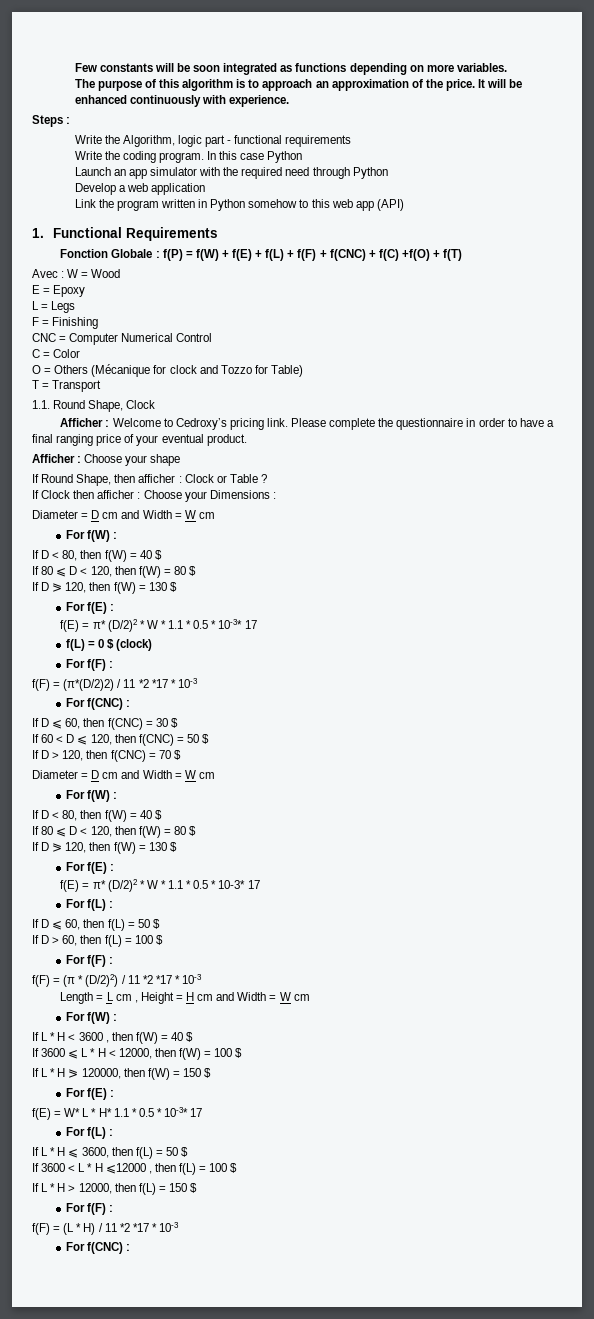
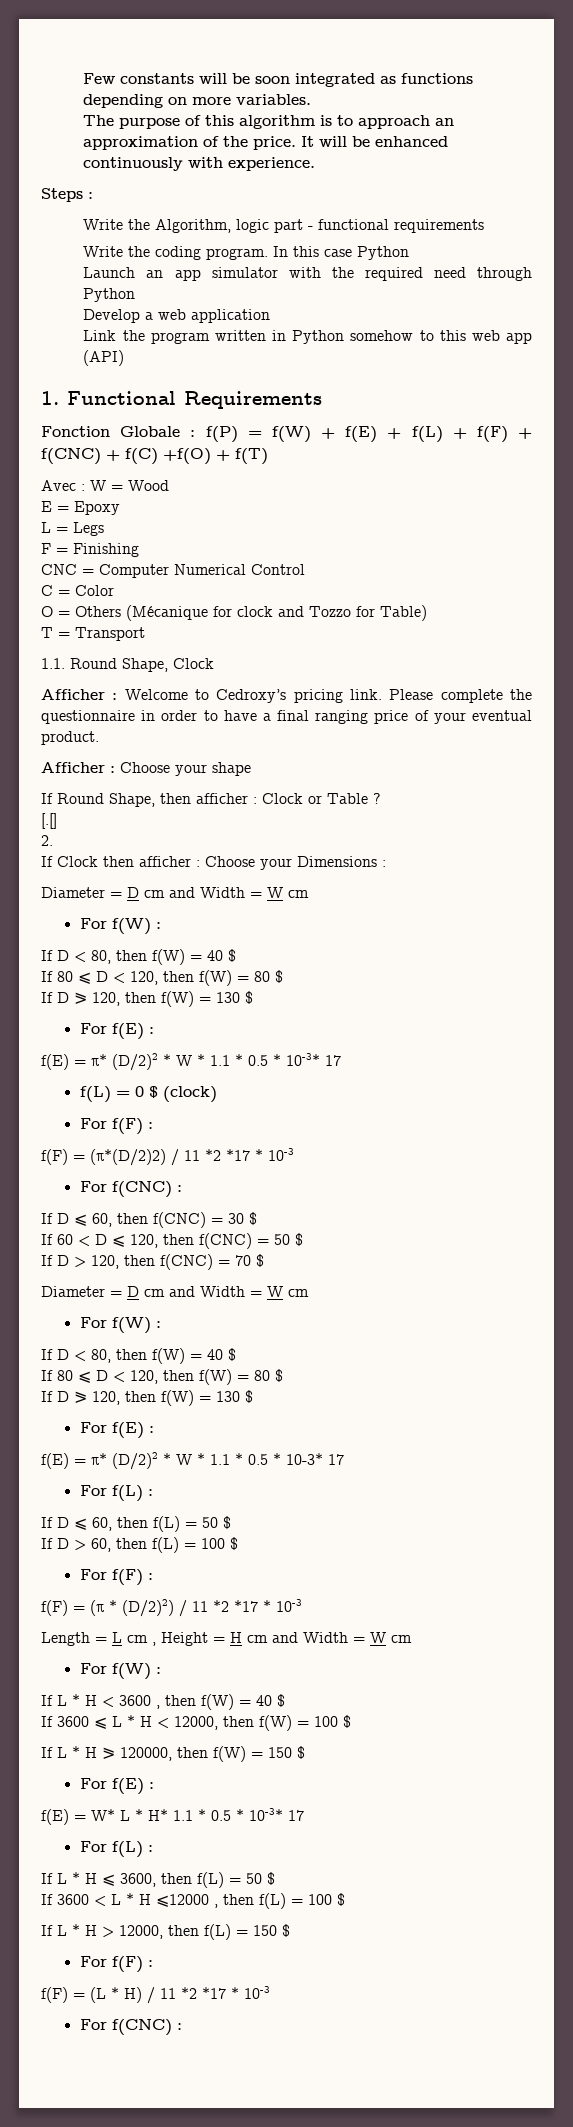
(267, 478) none -> [41,813,57,829] [41,835,53,846] // [.[] // 2.

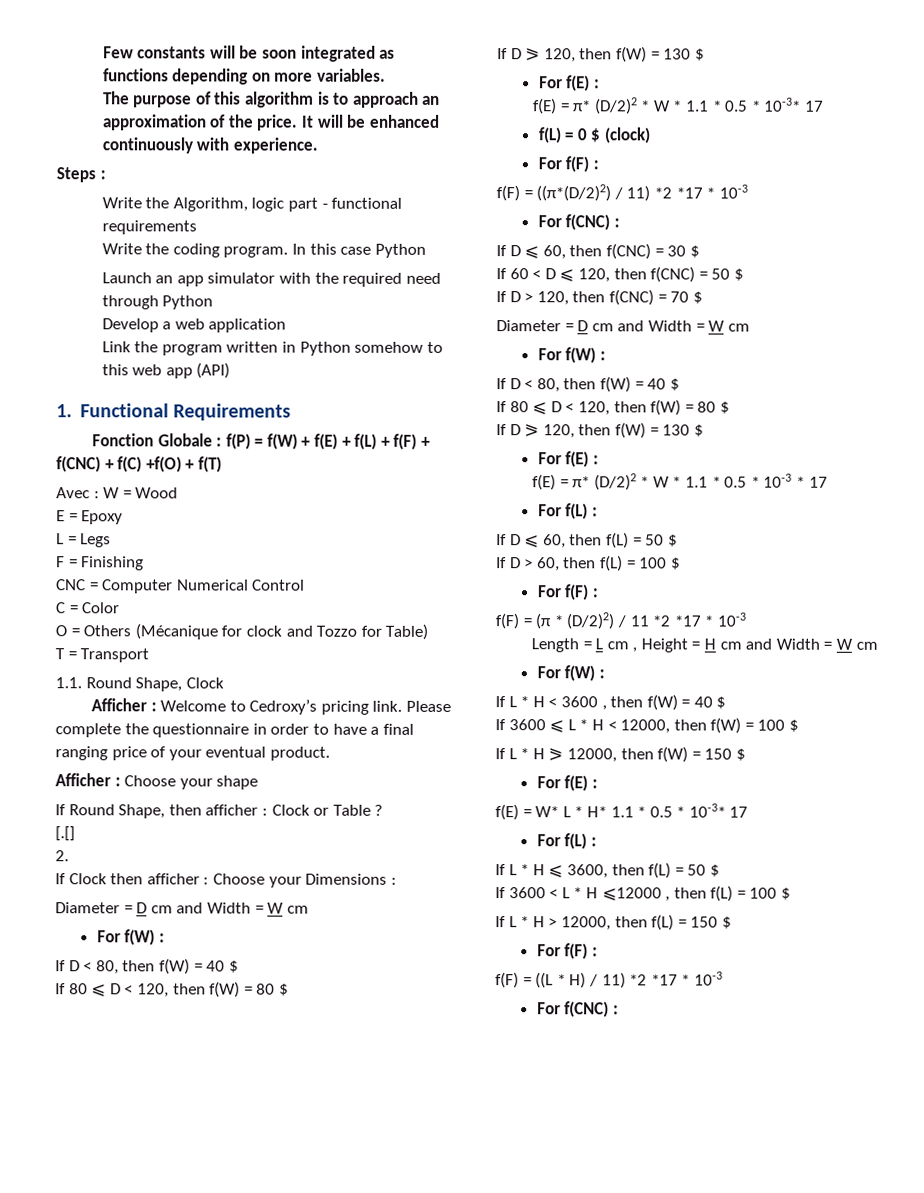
[90,1149,200,1166] (π*(D/2)2) / 11 -> [536,184,651,202] ((π*(D/2)2) / 11)
[286,1453,323,1465] 10-3* -> [763,473,806,488] 10-3 *
[120,1747,172,1761] 120000, -> [566,748,617,763] 12000,
[90,1987,106,2003] (L -> [535,972,554,989] ((L
[160,1988,176,1999] 11 -> [601,972,626,989] 11)

